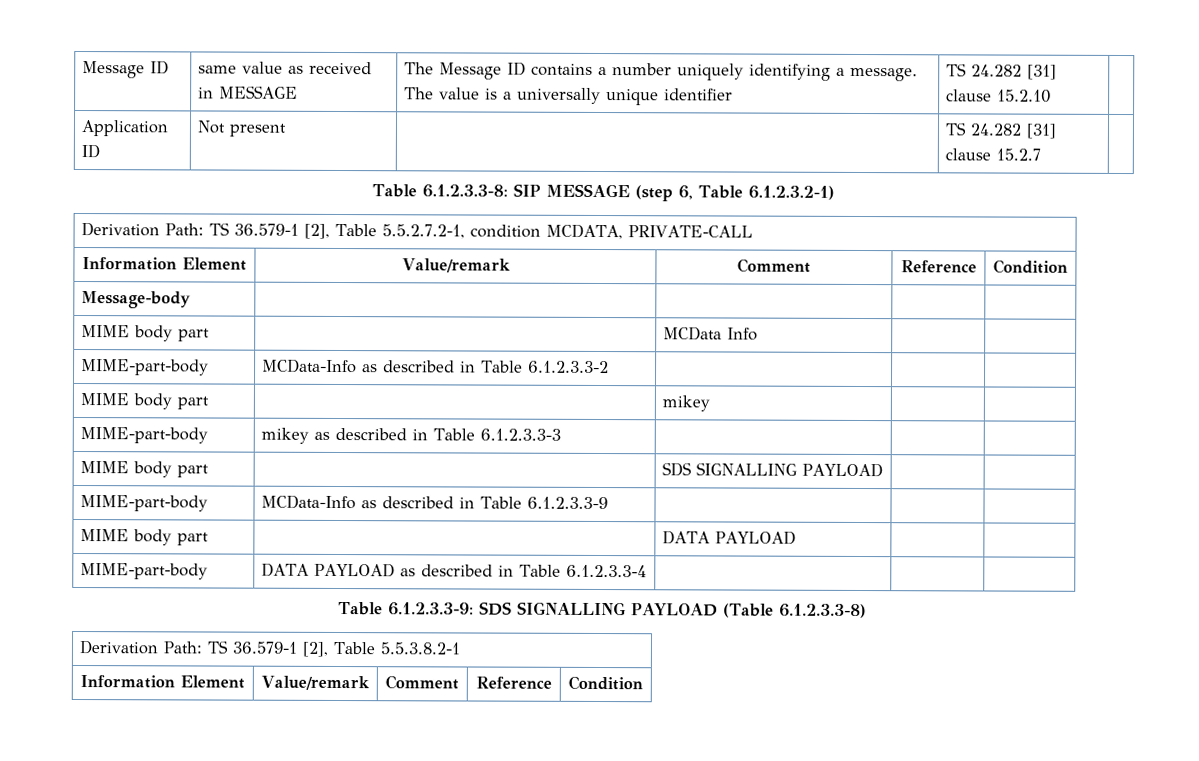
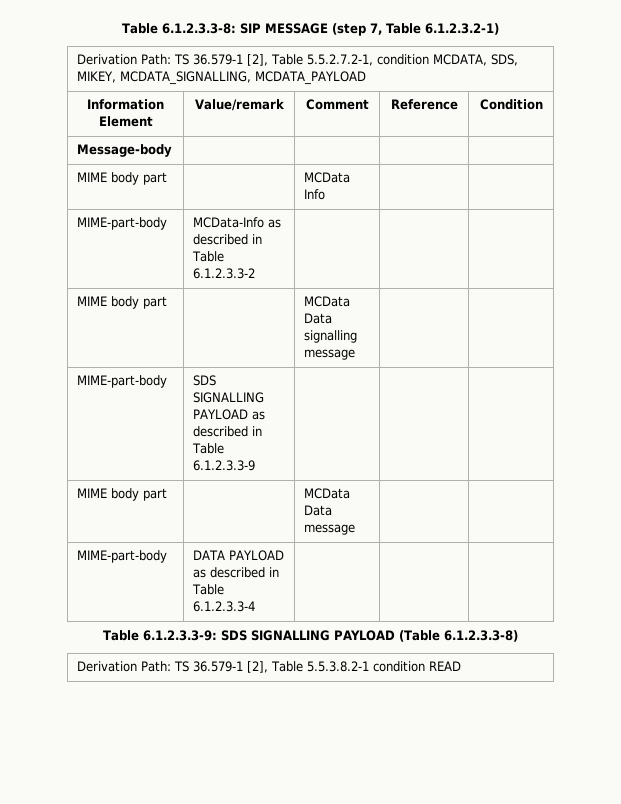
[82,60,170,79] [198,61,373,75] [198,85,299,99] [404,61,919,82] [404,87,734,106] [946,63,1058,80] [946,89,1052,103] [81,120,169,137] [81,144,101,159] [197,120,287,137] [945,122,1057,139] [945,148,1042,161] Message ID | same value as received in MESSAGE | The Message ID contains a number uniquely identifying a message. The value is a universally unique identifier | TS 24.282 [31] clause 15.2.10 | // Application ID | Not present | | TS 24.282 [31] clause 15.2.7 | // -> (121, 28) none
[678,185,693,200] 6, -> [369,23,382,35] 7,
[628,225,754,238] PRIVATE-CALL -> [491,54,519,66] [77,71,367,85] SDS, MIKEY, MCDATA_SIGNALLING, MCDATA_PAYLOAD
[662,395,711,412] [80,427,209,444] [261,427,562,444] [80,461,210,478] [662,462,884,478] [80,495,209,512] [261,494,357,510] mikey | | // MIME-part-body | mikey as described in Table 6.1.2.3.3-3 | | | // MIME body part | | SDS SIGNALLING PAYLOAD | | // MIME-part-body | MCData-Info -> [304,296,351,307] [304,313,333,324] [304,330,358,343] [304,349,356,360] [77,375,168,388] [193,375,217,386] [193,392,265,403] [193,409,249,420] MCData Data signalling message | | // MIME-part-body | SDS SIGNALLING PAYLOAD
[662,530,797,545] DATA PAYLOAD -> [304,488,351,499] [304,505,333,516] [304,524,356,535] MCData Data message
[80,675,245,689] [261,675,371,691] [385,675,459,690] [475,676,552,689] [568,675,643,691] // Information Element | Value/remark | Comment | Reference | Condition -> [373,661,462,672] condition READ

